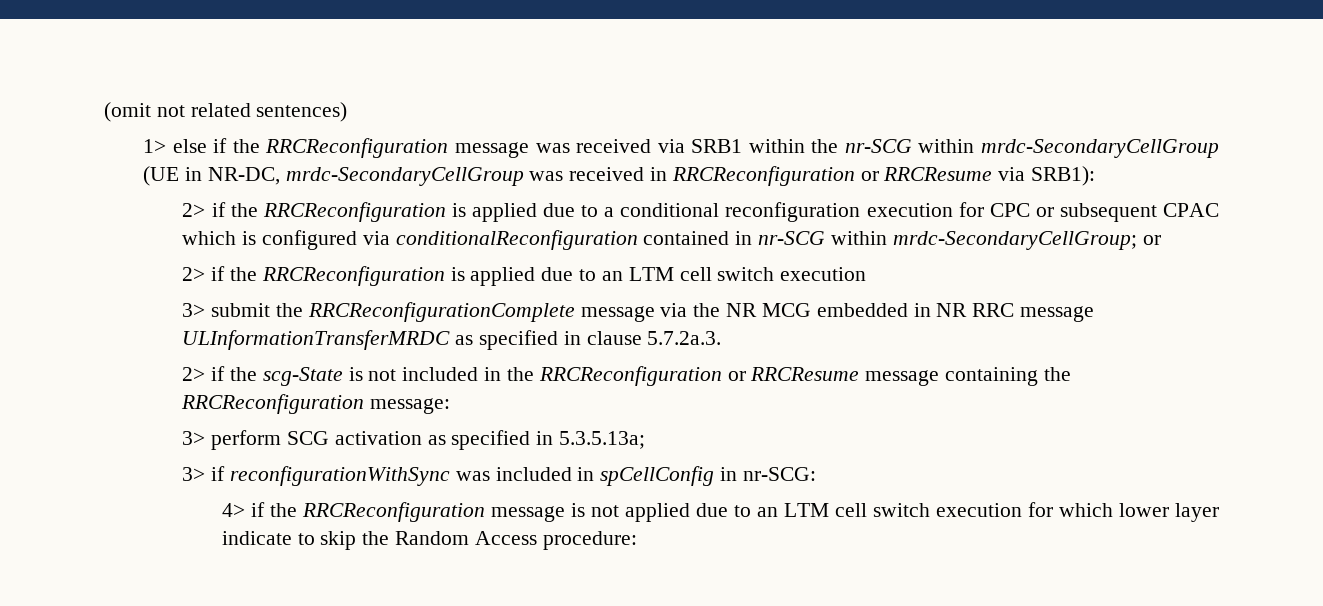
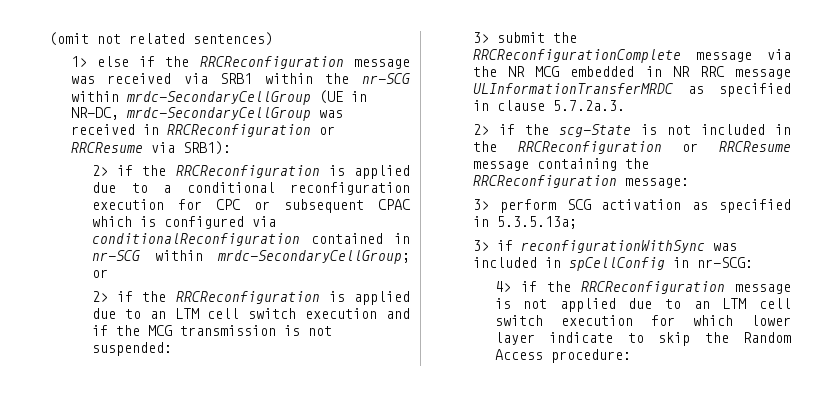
(867, 274) none -> [386,308,410,319] [92,325,333,336] [92,342,173,356] and if the MCG transmission is not suspended:

